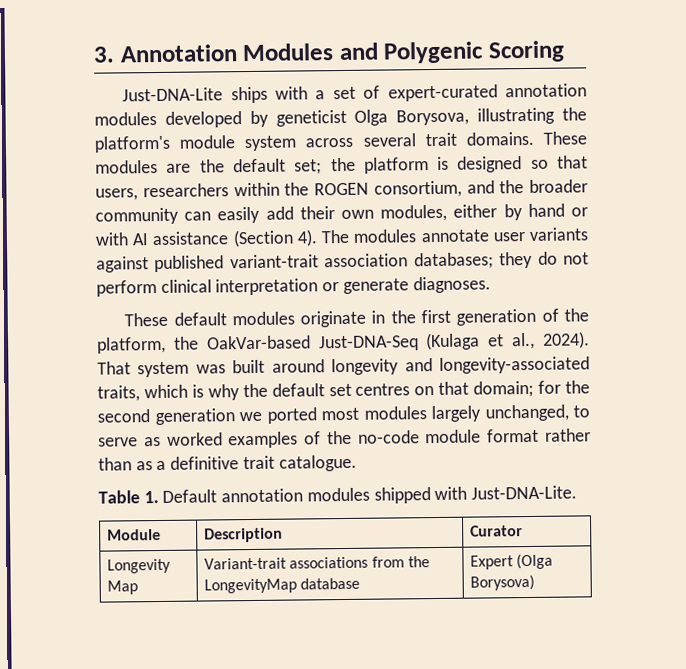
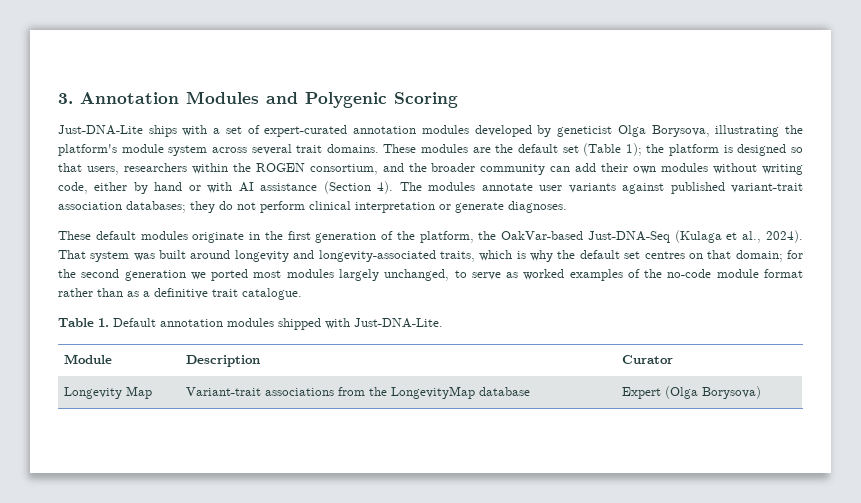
[294,159,323,175] set; -> [562,143,642,156] set (Table 1);
[217,206,261,224] easily -> (571, 169) none
[380,204,448,222] modules, -> [661,163,804,175] [58,182,88,194] modules without writing code,

